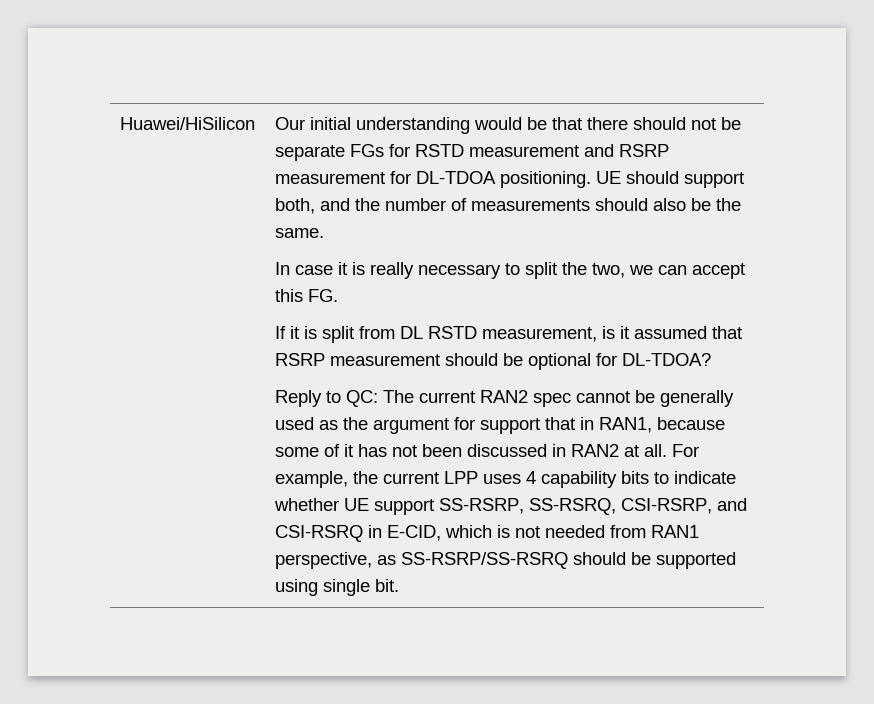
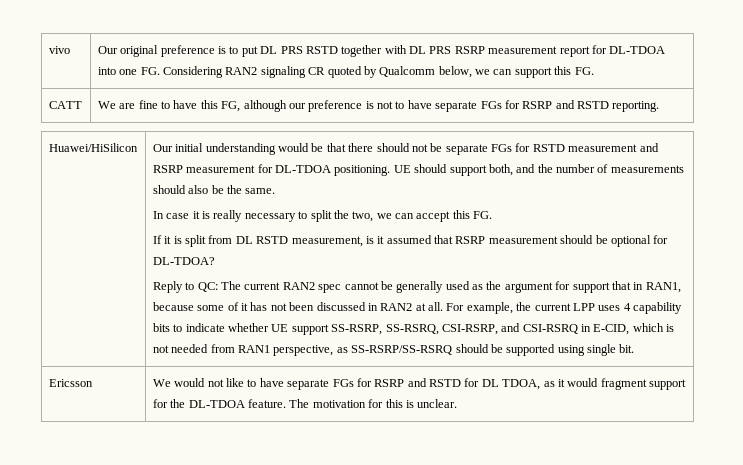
(119, 123) none -> [48,46,70,54] [97,45,666,57] [97,66,594,78] [48,101,82,109] [97,100,660,112] vivo | Our original preference is to put DL PRS RSTD together with DL PRS RSRP measurement report for DL-TDOA into one FG. Considering RAN2 signaling CR quoted by Qualcomm below, we can support this FG. // CATT | We are fine to have this FG, although our preference is not to have separate FGs for RSRP and RSTD reporting. //
(399, 585) none -> [48,379,93,387] [152,378,687,390] [152,399,458,408] // Ericsson | We would not like to have separate FGs for RSRP and RSTD for DL TDOA, as it would fragment support for the DL-TDOA feature. The motivation for this is unclear.

